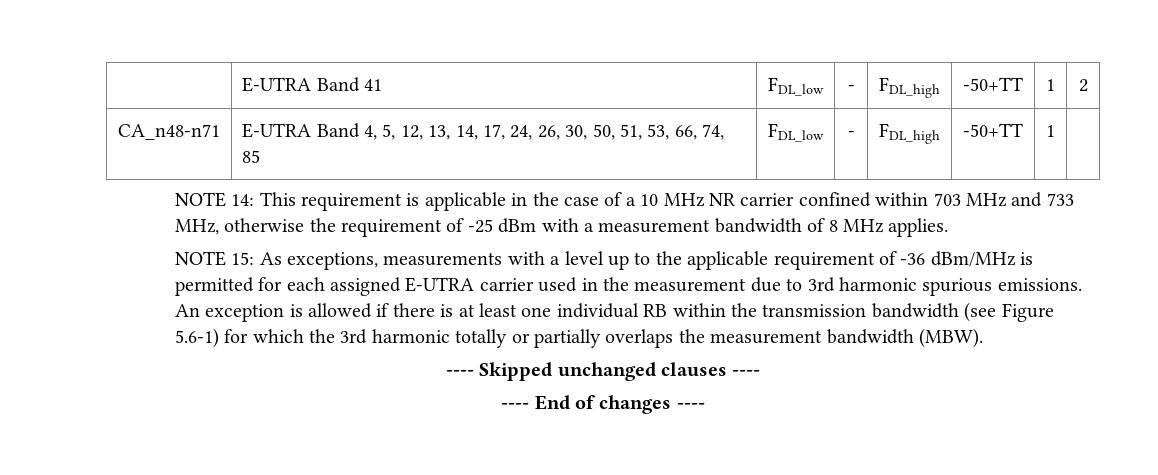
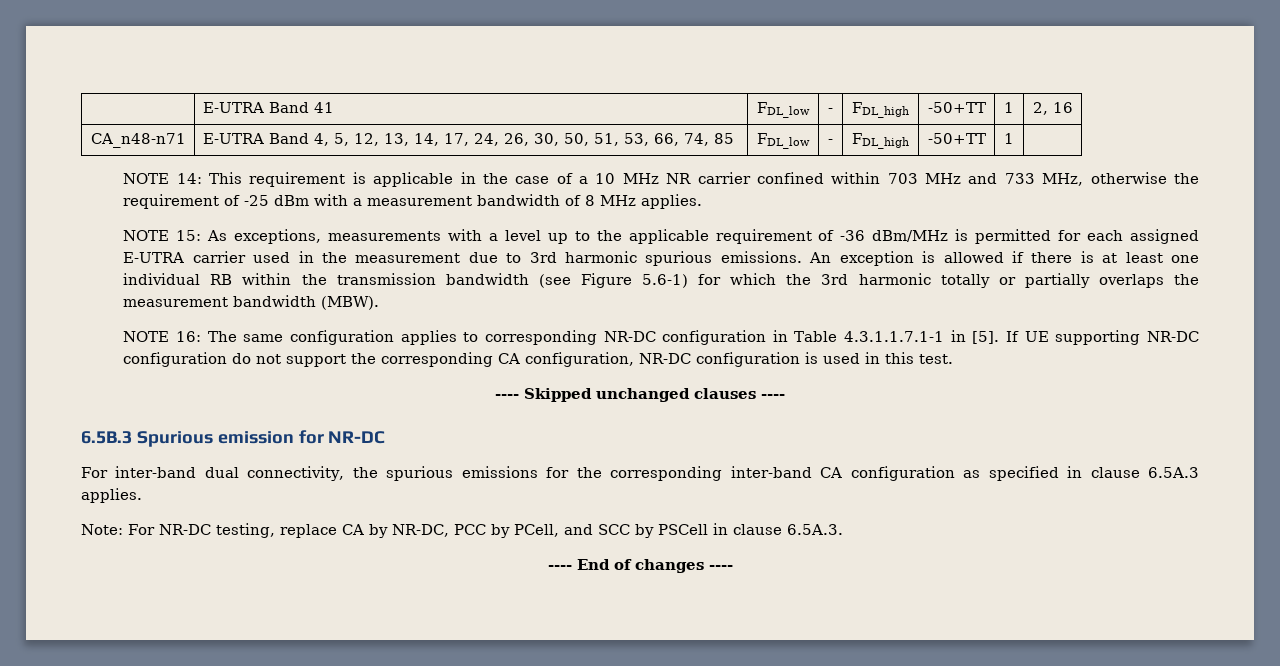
[1078,79,1088,92] 2 -> [1032,102,1073,115] 2, 16
(983, 338) none -> [123,330,1199,345] [123,352,954,367] // NOTE 16: The same configuration applies to corresponding NR-DC configuration in Table 4.3.1.1.7.1-1 in [5]. If UE supporting NR-DC configuration do not support the corresponding CA configuration, NR-DC configuration is used in this test.
(761, 373) none -> [81,430,386,447] [81,466,1200,481] [81,488,142,503] [81,523,843,538] // 6.5B.3 Spurious emission for NR-DC // For inter-band dual connectivity, the spurious emissions for the corresponding inter-band CA configuration as specified in clause 6.5A.3 applies. // Note: For NR-DC testing, replace CA by NR-DC, PCC by PCell, and SCC by PSCell in clause 6.5A.3.

